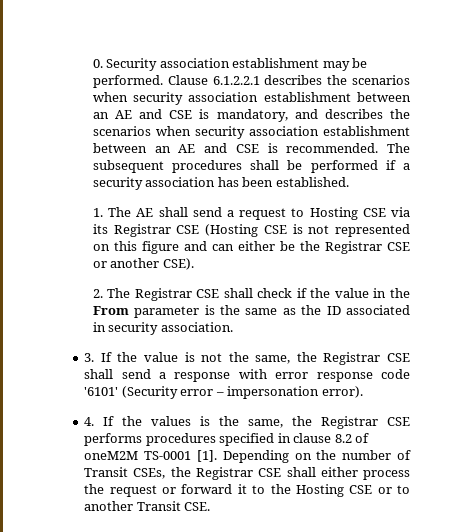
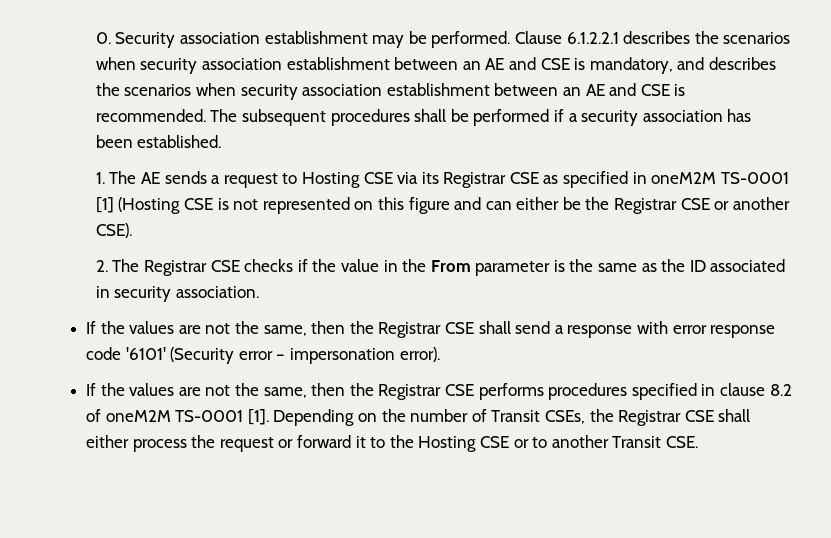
[158,207,222,217] shall send -> [164,171,207,184] sends
(200, 229) none -> [543,171,789,188] [95,197,114,213] as specified in oneM2M TS-0001 [1]
[223,288,293,298] shall check -> [244,259,294,272] checks
[84,352,291,364] 3. If the value is not the same, -> [86,321,346,336] If the values are not the same, then
[84,416,284,428] 4. If the values is the same, -> [86,383,346,398] If the values are not the same, then

